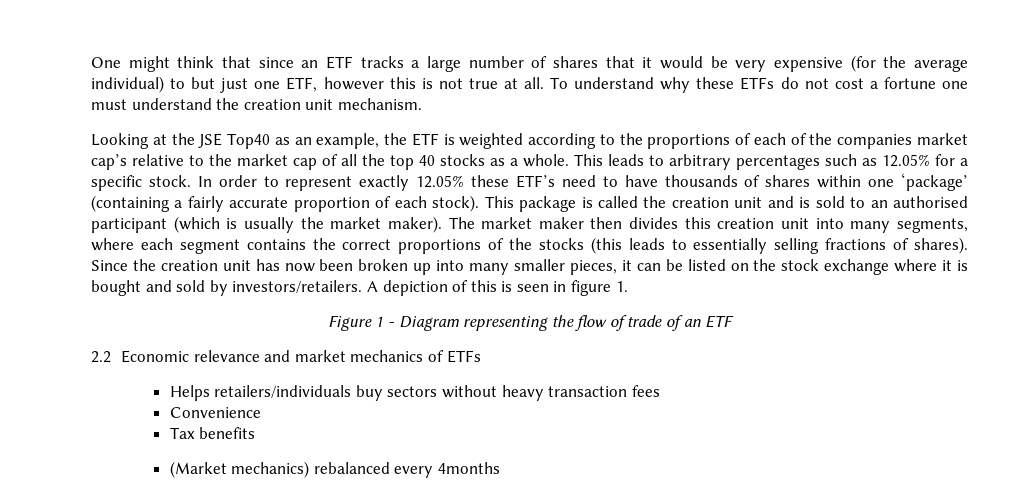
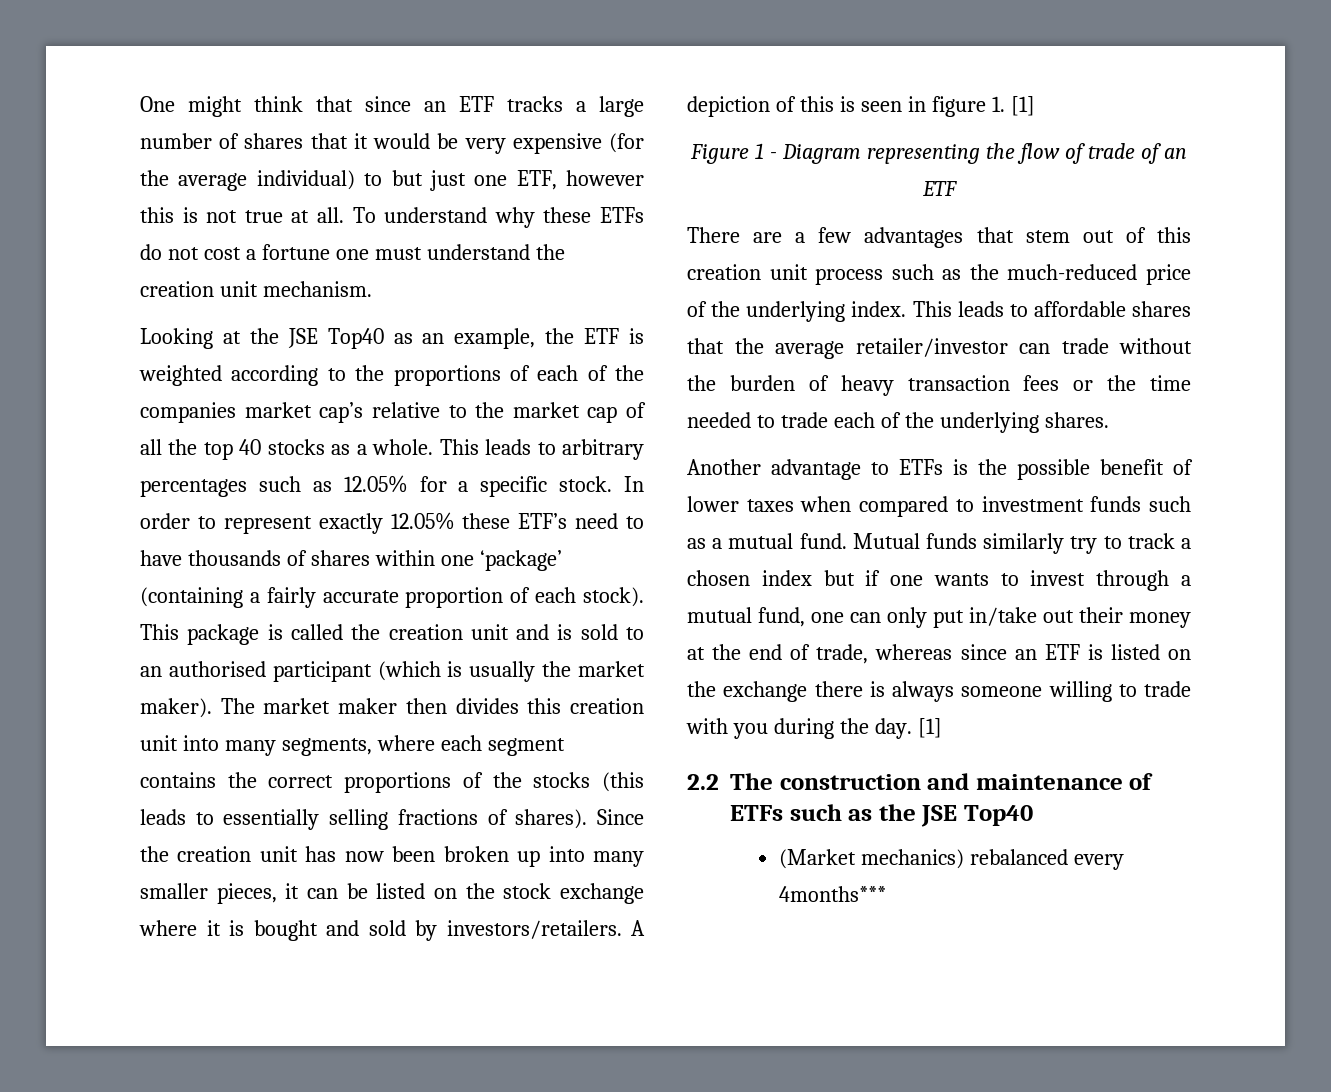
(628, 286) none -> [1010,96,1035,116] [1]
[91,350,481,363] [169,385,660,401] [169,407,261,418] [169,427,256,439] 2.2 Economic relevance and market mechanics of ETFs // Helps retailers/individuals buy sectors without heavy transaction fees // Convenience // Tax benefits -> [687,227,1191,248] [687,264,1191,285] [687,301,1191,322] [687,338,1192,359] [687,375,1191,396] [687,412,1109,433] [687,459,1193,480] [687,496,1191,517] [687,533,1191,554] [687,570,1191,591] [687,607,1191,628] [687,644,1192,664] [687,681,1191,702] [686,718,942,739] [687,773,1154,790] [730,804,1034,827] There are a few advantages that stem out of this creation unit process such as the much-reduced price of the underlying index. This leads to affordable shares that the average retailer/investor can trade without the burden of heavy transaction fees or the time needed to trade each of the underlying shares. // Another advantage to ETFs is the possible benefit of lower taxes when compared to investment funds such as a mutual fund. Mutual funds similarly try to track a chosen index but if one wants to invest through a mutual fund, one can only put in/take out their money at the end of trade, whereas since an ETF is listed on the exchange there is always someone willing to trade with you during the day. [1] // 2.2 The construction and maintenance of ETFs such as the JSE Top40
[438,462,501,474] 4months -> [779,886,887,902] 4months***

